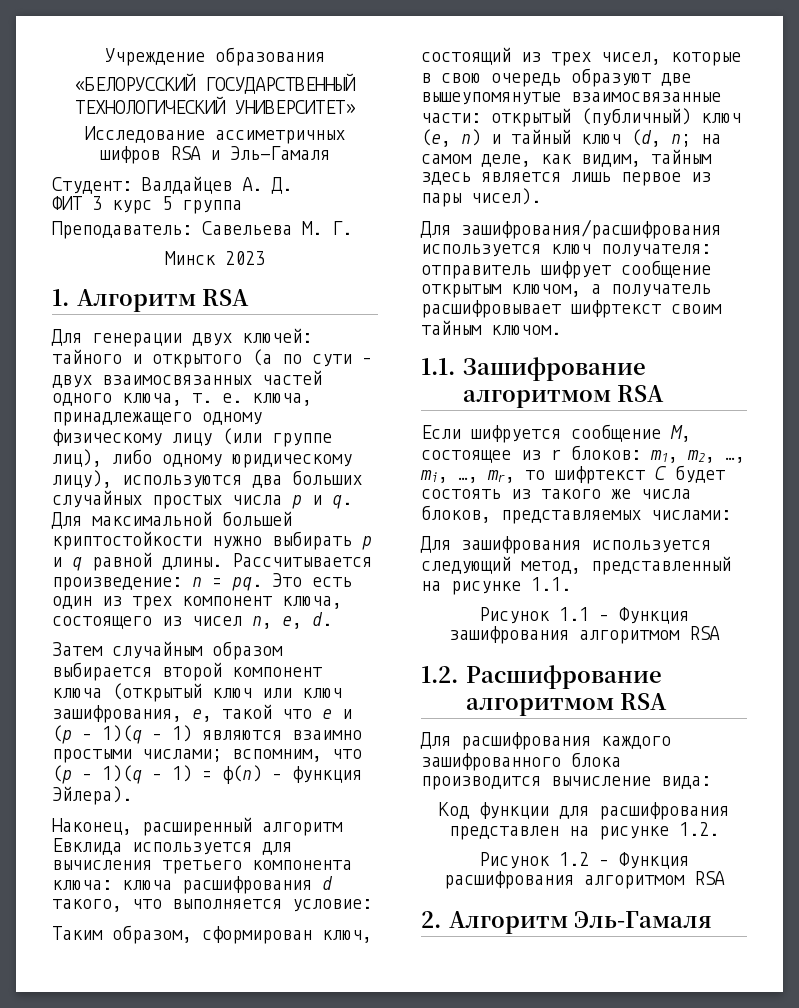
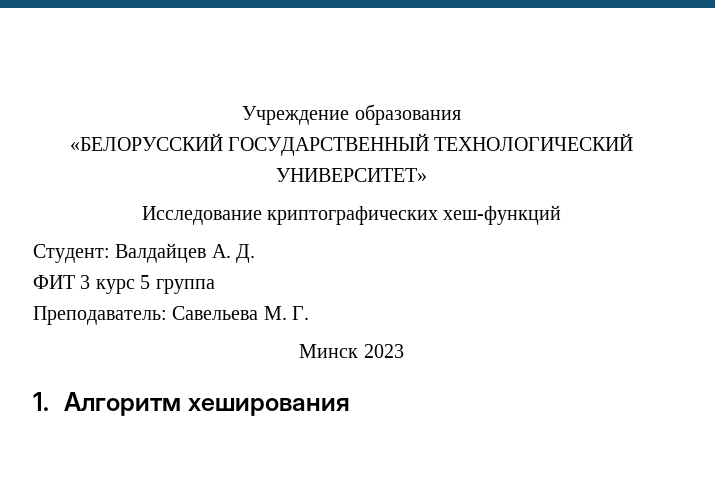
[215,130,345,144] [100,146,330,164] ассиметричных шифров RSA и Эль-Гамаля -> [267,205,562,225] криптографических хеш-функций
[201,289,249,306] [51,328,312,347] [52,349,372,368] [52,370,322,388] [52,393,312,406] [52,412,262,426] [52,428,332,447] [52,449,352,468] [52,470,362,488] [52,490,352,509] [51,511,292,529] [52,531,372,550] [52,552,372,571] [52,573,352,591] [52,596,342,610] [52,612,332,629] [52,641,283,660] [52,662,322,681] [52,683,342,702] [52,704,352,723] [52,725,362,744] [52,749,362,763] [52,765,362,784] [52,786,132,805] [52,817,343,836] [52,838,292,855] [52,860,352,874] [52,876,333,894] [52,899,372,912] [52,925,372,944] [421,47,741,66] [421,68,691,87] [421,92,721,105] [421,108,741,127] [421,129,721,147] [421,149,712,167] [421,172,711,186] [421,188,541,207] [420,219,721,239] [421,244,711,257] [421,260,711,279] [421,284,711,298] [421,300,722,318] [421,320,561,335] [421,357,646,381] [462,385,664,408] [421,424,691,443] [421,445,745,463] [420,465,725,484] [421,489,691,499] [421,505,731,524] [420,536,711,554] [421,556,731,575] [421,577,571,595] [479,607,689,624] [449,626,720,644] [421,665,662,689] [465,693,667,716] [420,732,671,750] [421,752,621,771] [421,776,711,790] [439,802,729,820] [449,822,719,840] [479,852,689,869] [444,871,725,889] [421,911,712,934] RSA // Для генерации двух ключей: тайного и открытого (а по сути – двух взаимосвязанных частей одного ключа, т. е. ключа, принадлежащего одному физическому лицу (или группе лиц), либо одному юридическому лицу), используются два больших случайных простых числа p и q. Для максимальной большей криптостойкости нужно выбирать p и q равной длины. Рассчитывается произведение: n = pq. Это есть один из трех компонент ключа, состоящего из чисел n, e, d. // Затем случайным образом выбирается второй компонент ключа (открытый ключ или ключ зашифрования, e, такой что e и (p – 1)(q – 1) являются взаимно простыми числами; вспомним, что (p – 1)(q – 1) = φ(n) – функция Эйлера). // Наконец, расширенный алгоритм Евклида используется для вычисления третьего компонента ключа: ключа расшифрования d такого, что выполняется условие: // Таким образом, сформирован ключ, состоящий из трех чисел, которые в свою очередь образуют две вышеупомянутые взаимосвязанные части: открытый (публичный) ключ (e, n) и тайный ключ (d, n; на самом деле, как видим, тайным здесь является лишь первое из пары чисел). // Для зашифрования/расшифрования используется ключ получателя: отправитель шифрует сообщение открытым ключом, а получатель расшифровывает шифртекст своим тайным ключом. // 1.1. Зашифрование алгоритмом RSA // Если шифруется сообщение М, состоящее из r блоков: m1, m2, …, mi, …, mr, то шифртекст С будет состоять из такого же числа блоков, представляемых числами: // Для зашифрования используется следующий метод, представленный на рисунке 1.1. // Рисунок 1.1 – Функция зашифрования алгоритмом RSA // 1.2. Расшифрование алгоритмом RSA // Для расшифрования каждого зашифрованного блока производится вычисление вида: // Код функции для расшифрования представлен на рисунке 1.2. // Рисунок 1.2 – Функция расшифрования алгоритмом RSA // 2. Алгоритм Эль-Гамаля -> [187,398,350,416] хеширования

